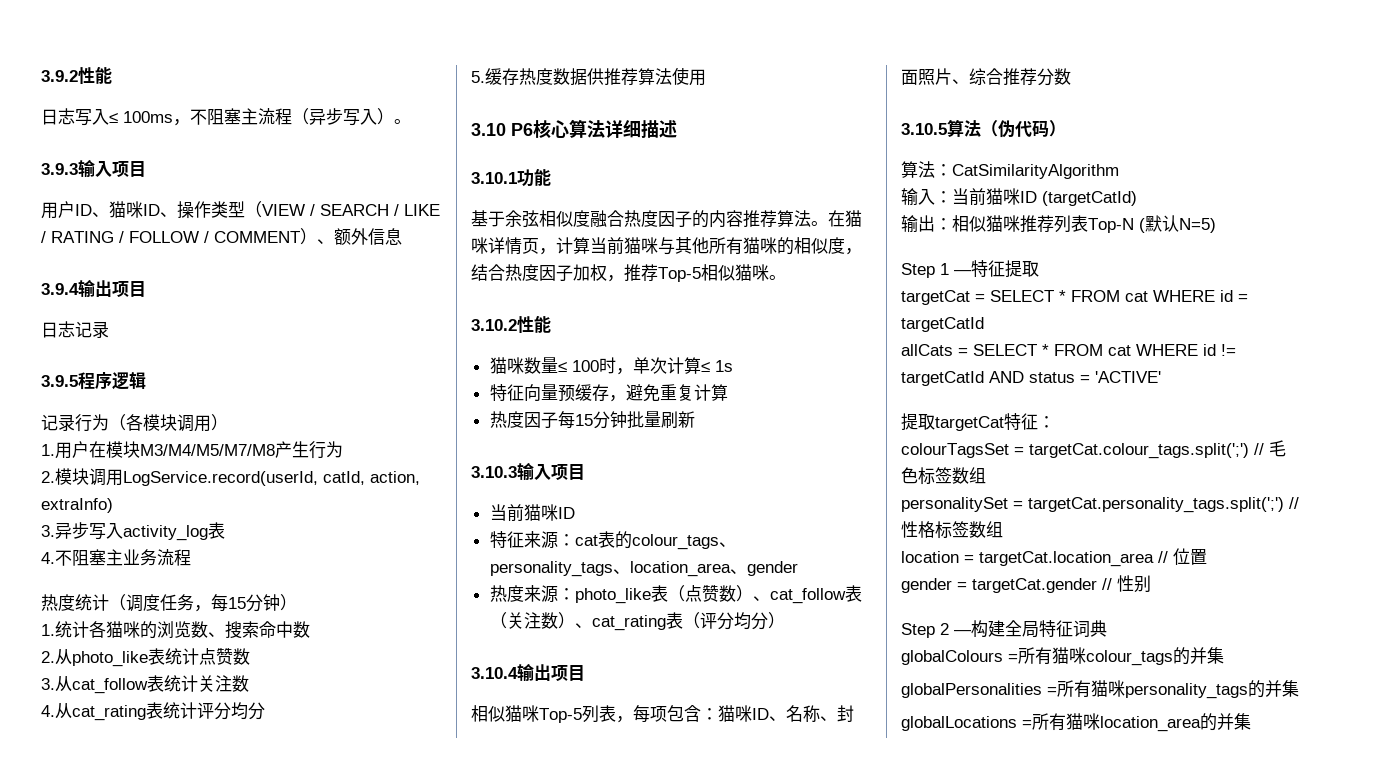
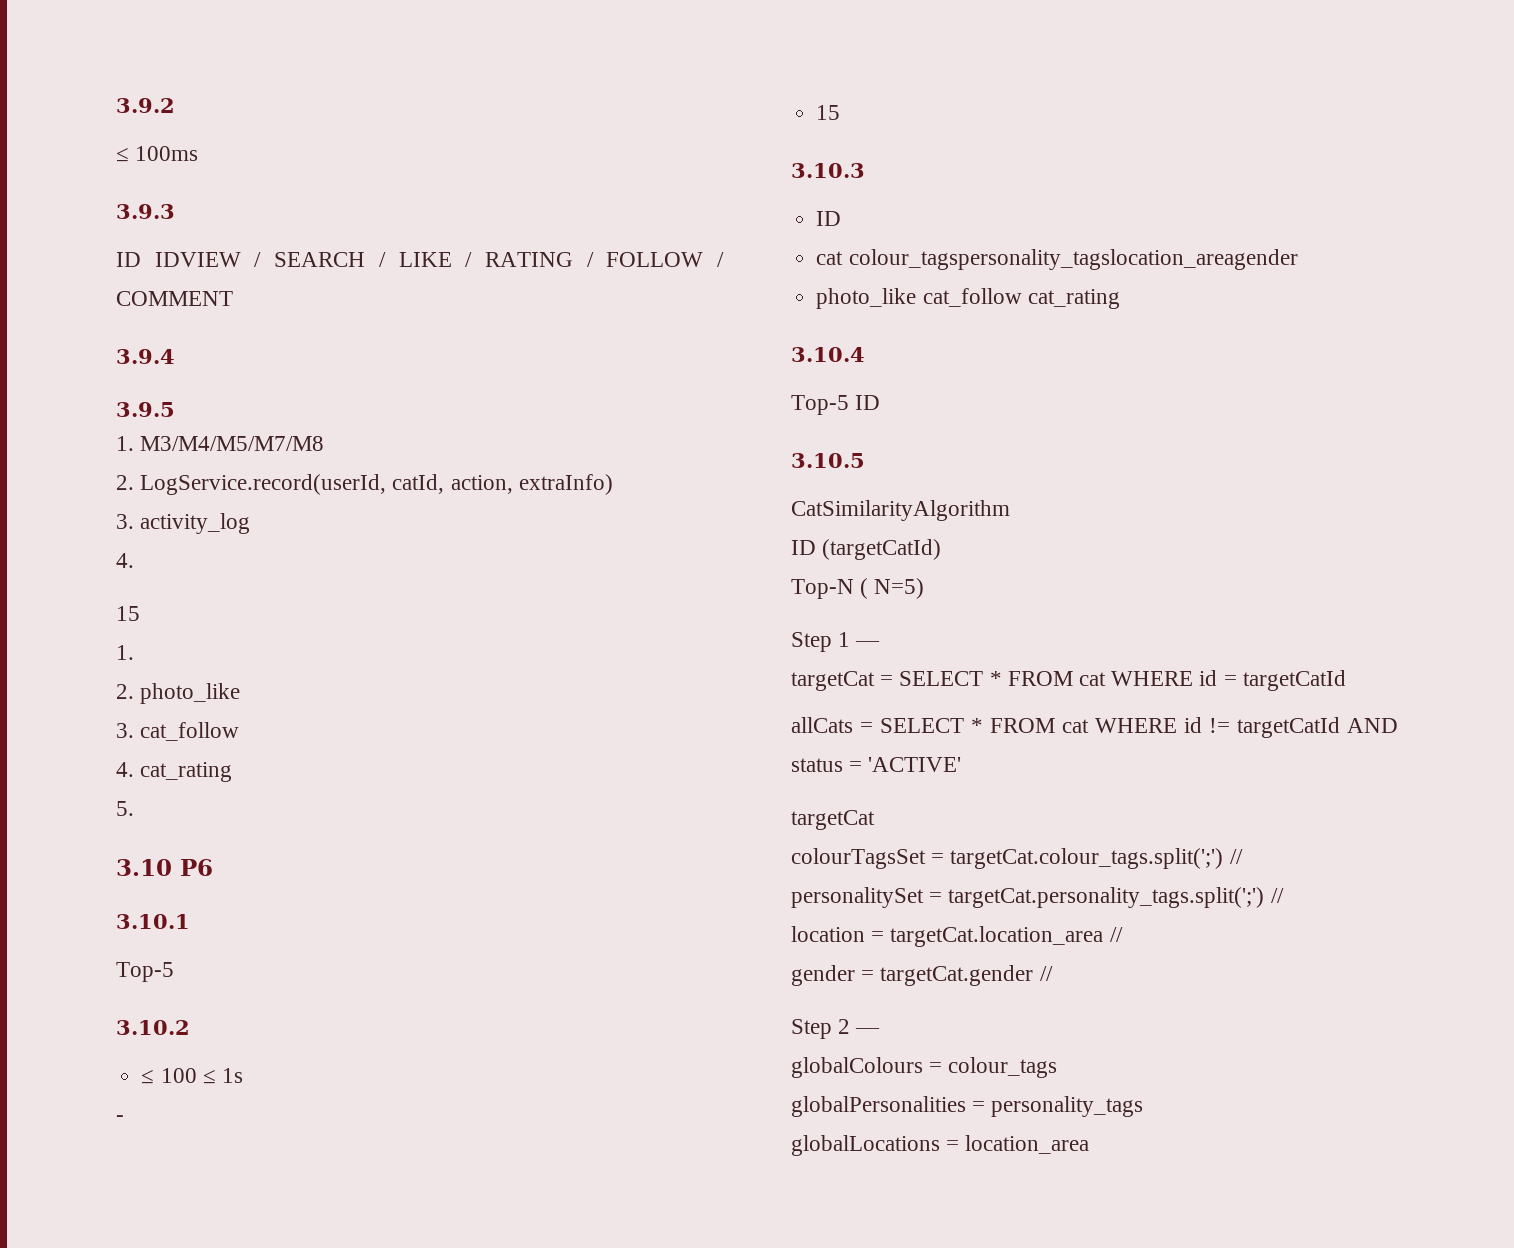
[78,66,112,84] [41,108,109,126] 性能 // 日志写入 -> (175, 105) //
[173,108,411,126] [41,159,146,177] [41,201,305,219] ，不阻塞主流程（异步写入）。 // 3.9.3输入项目 // 用户ID、猫咪ID、操作类型（VIEW -> [116,204,175,219] [116,252,241,267] // 3.9.3 // ID IDVIEW
[300,228,402,245] [41,279,146,297] [41,321,109,338] [41,372,146,390] [41,414,228,432] [41,441,140,459] ）、额外信息 // 3.9.4输出项目 // 日志记录 // 3.9.5程序逻辑 // 记录行为（各模块调用） // 1.用户在模块 -> [116,349,175,364] [116,402,175,417] [116,436,134,451] // 3.9.4 // 3.9.5 // 1.
[275,441,343,459] [41,468,123,486] 产生行为 // 2.模块调用 -> [116,475,134,490] // 2.
[55,522,123,540] 异步写入 -> (134, 521) none
[208,522,225,539] [41,549,191,566] [41,594,297,612] [41,621,310,639] [41,648,250,667] [41,675,249,694] [41,702,265,721] [471,67,706,86] [471,119,677,138] [471,168,551,187] [471,210,862,228] [471,237,862,255] [471,264,786,282] 表 // 4.不阻塞主业务流程 // 热度统计（调度任务，每15分钟） // 1.统计各猫咪的浏览数、搜索命中数 // 2.从photo_like表统计点赞数 // 3.从cat_follow表统计关注数 // 4.从cat_rating表统计评分均分 // 5.缓存热度数据供推荐算法使用 // 3.10 P6核心算法详细描述 // 3.10.1功能 // 基于余弦相似度融合热度因子的内容推荐算法。在猫咪详情页，计算当前猫咪与其他所有猫咪的相似度，结合热度因子加权，推荐Top-5相似猫咪。 -> [116,553,134,568] [116,606,140,621] [116,645,134,660] [116,683,241,704] [116,722,240,741] [116,762,233,782] [116,801,134,816] [116,859,213,876] [116,914,190,929] [116,962,174,982] // 4. // 15 // 1. // 2. photo_like // 3. cat_follow // 4. cat_rating // 5. // 3.10 P6 // 3.10.1 // Top-5
[517,315,551,333] [489,357,733,375] [489,384,728,402] [489,411,695,429] [471,462,585,480] [489,504,575,522] [489,531,736,550] [489,561,798,577] [489,585,862,604] [489,612,785,631] [471,663,585,681] [471,705,854,723] [901,68,1071,86] [901,119,1066,138] [901,161,1119,179] [901,188,1137,206] [901,215,1088,233] 性能 // 猫咪数量≤ 100时，单次计算≤ 1s // 特征向量预缓存，避免重复计算 // 热度因子每15分钟批量刷新 // 3.10.3输入项目 // 当前猫咪ID // 特征来源：cat表的colour_tags、personality_tags、location_area、gender // 热度来源：photo_like表（点赞数）、cat_follow表（关注数）、cat_rating表（评分均分） // 3.10.4输出项目 // 相似猫咪Top-5列表，每项包含：猫咪ID、名称、封面照片、综合推荐分数 // 3.10.5算法（伪代码） // 算法：CatSimilarityAlgorithm // 输入：当前猫咪ID (targetCatId) // 输出：相似猫咪推荐列表 -> [141,1068,243,1084] [116,1115,124,1122] [816,105,841,120] [791,163,865,178] [816,211,842,226] [816,249,1298,270] [816,288,1120,309] [791,347,865,362] [791,395,881,415] [791,453,865,468] [791,500,1010,521] [791,539,942,560] // ≤ 100 ≤ 1s // - // 15 // 3.10.3 // ID // cat colour_tagspersonality_tagslocation_areagender // photo_like cat_follow cat_rating // 3.10.4 // Top-5 ID // 3.10.5 // CatSimilarityAlgorithm // ID (targetCatId) //
[1145,215,1179,232] 默认 -> (869, 588) none
[971,260,1039,278] 特征提取 -> (881, 644) none
[901,413,1055,431] 提取targetCat特征： -> [791,810,875,830] targetCat
[1269,440,1286,457] [901,467,986,485] 毛色标签数组 -> (1243, 856) none
[901,521,1003,539] 性格标签数组 -> (1284, 895) none
[1173,548,1207,565] 位置 -> (1123, 934) none
[1117,575,1151,593] 性别 -> (1053, 973) none
[971,620,1107,638] 构建全局特征词典 -> (881, 1031) none
[1018,647,1224,666] 所有猫咪colour_tags的并集 -> [948,1057,1058,1078] colour_tags
[1057,680,1299,699] 所有猫咪personality_tags的并集 -> [991,1096,1144,1117] personality_tags
[1032,713,1251,732] 所有猫咪location_area的并集 -> [965,1135,1090,1154] location_area

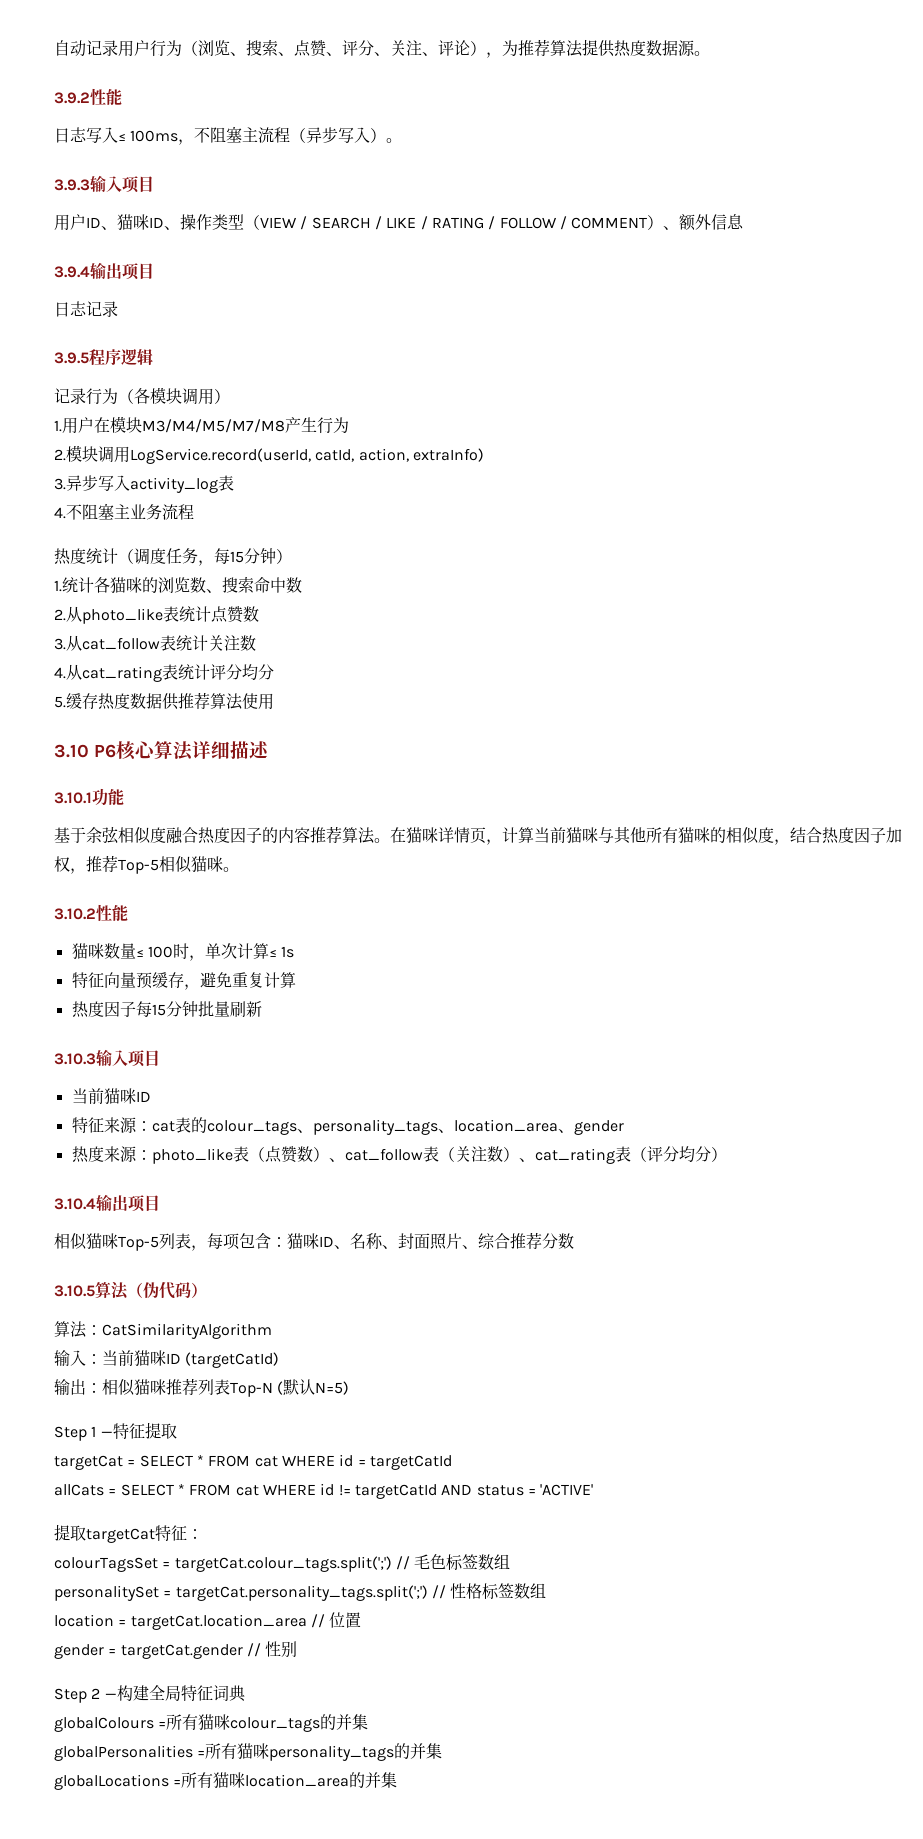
[116,98,175,113] [116,146,199,162] [116,204,175,219] [116,252,241,267] 3.9.2 // ≤ 100ms // 3.9.3 // ID IDVIEW -> [54,39,710,58] [54,88,122,105] [54,126,403,145] [54,175,154,193] [54,214,297,231] 自动记录用户行为（浏览、搜索、点赞、评分、关注、评论），为推荐算法提供热度数据源。 // 3.9.2性能 // 日志写入≤ 100ms，不阻塞主流程（异步写入）。 // 3.9.3输入项目 // 用户ID、猫咪ID、操作类型（VIEW
[116,349,175,364] [116,402,175,417] [116,436,134,451] // 3.9.4 // 3.9.5 // 1. -> [647,214,745,231] [54,262,154,280] [54,301,118,317] [54,349,153,366] [54,387,230,405] [54,416,142,434] ）、额外信息 // 3.9.4输出项目 // 日志记录 // 3.9.5程序逻辑 // 记录行为（各模块调用） // 1.用户在模块
[116,475,134,490] // 2. -> [285,417,349,434] [54,445,130,463] 产生行为 // 2.模块调用
(134, 521) none -> [66,475,130,491] 异步写入
[116,553,134,568] [116,606,140,621] [116,645,134,660] [116,683,241,704] [116,722,240,741] [116,762,233,782] [116,801,134,816] [116,859,213,876] [116,914,190,929] [116,962,174,982] // 4. // 15 // 1. // 2. photo_like // 3. cat_follow // 4. cat_rating // 5. // 3.10 P6 // 3.10.1 // Top-5 -> [218,475,234,491] [54,503,194,520] [54,548,292,566] [54,576,302,593] [54,605,259,624] [54,635,256,651] [54,664,274,682] [54,692,274,710] [54,741,269,761] [54,788,124,805] [54,826,902,845] [54,855,239,874] 表 // 4.不阻塞主业务流程 // 热度统计（调度任务，每15分钟） // 1.统计各猫咪的浏览数、搜索命中数 // 2.从photo_like表统计点赞数 // 3.从cat_follow表统计关注数 // 4.从cat_rating表统计评分均分 // 5.缓存热度数据供推荐算法使用 // 3.10 P6核心算法详细描述 // 3.10.1功能 // 基于余弦相似度融合热度因子的内容推荐算法。在猫咪详情页，计算当前猫咪与其他所有猫咪的相似度，结合热度因子加权，推荐Top-5相似猫咪。
[141,1068,243,1084] [116,1115,124,1122] [816,105,841,120] [791,163,865,178] [816,211,842,226] [816,249,1298,270] [816,288,1120,309] [791,347,865,362] [791,395,881,415] [791,453,865,468] [791,500,1010,521] [791,539,942,560] // ≤ 100 ≤ 1s // - // 15 // 3.10.3 // ID // cat colour_tagspersonality_tagslocation_areagender // photo_like cat_follow cat_rating // 3.10.4 // Top-5 ID // 3.10.5 // CatSimilarityAlgorithm // ID (targetCatId) // -> [96,904,128,921] [71,943,295,961] [71,972,296,990] [71,1001,262,1018] [54,1049,160,1067] [71,1088,151,1104] [71,1117,624,1135] [71,1145,727,1164] [54,1194,160,1212] [54,1232,574,1251] [54,1281,207,1300] [54,1321,272,1339] [54,1350,280,1368] [54,1378,230,1396] 性能 // 猫咪数量≤ 100时，单次计算≤ 1s // 特征向量预缓存，避免重复计算 // 热度因子每15分钟批量刷新 // 3.10.3输入项目 // 当前猫咪ID // 特征来源：cat表的colour_tags、personality_tags、location_area、gender // 热度来源：photo_like表（点赞数）、cat_follow表（关注数）、cat_rating表（评分均分） // 3.10.4输出项目 // 相似猫咪Top-5列表，每项包含：猫咪ID、名称、封面照片、综合推荐分数 // 3.10.5算法（伪代码） // 算法：CatSimilarityAlgorithm // 输入：当前猫咪ID (targetCatId) // 输出：相似猫咪推荐列表
(869, 588) none -> [283,1379,316,1395] 默认
(881, 644) none -> [112,1422,177,1440] 特征提取
[791,810,875,830] targetCat -> [54,1524,203,1543] 提取targetCat特征：
(1243, 856) none -> [414,1554,511,1571] 毛色标签数组
(1284, 895) none -> [450,1583,547,1600] 性格标签数组
(1123, 934) none -> [329,1612,362,1628] 位置
(1053, 973) none -> [265,1641,298,1657] 性别
(881, 1031) none -> [116,1685,246,1702] 构建全局特征词典
[948,1057,1058,1078] colour_tags -> [166,1714,369,1732] 所有猫咪colour_tags的并集
[991,1096,1144,1117] personality_tags -> [205,1743,443,1761] 所有猫咪personality_tags的并集
[965,1135,1090,1154] location_area -> [181,1772,398,1788] 所有猫咪location_area的并集

